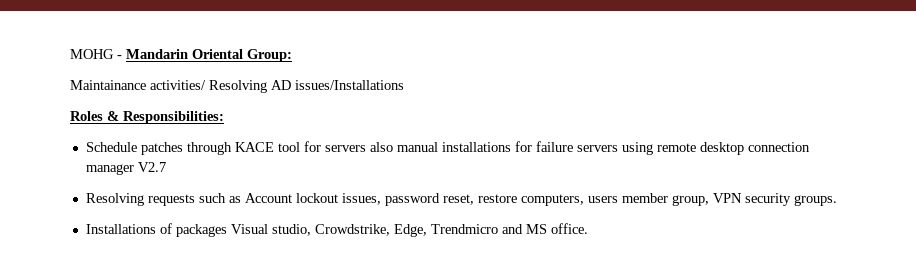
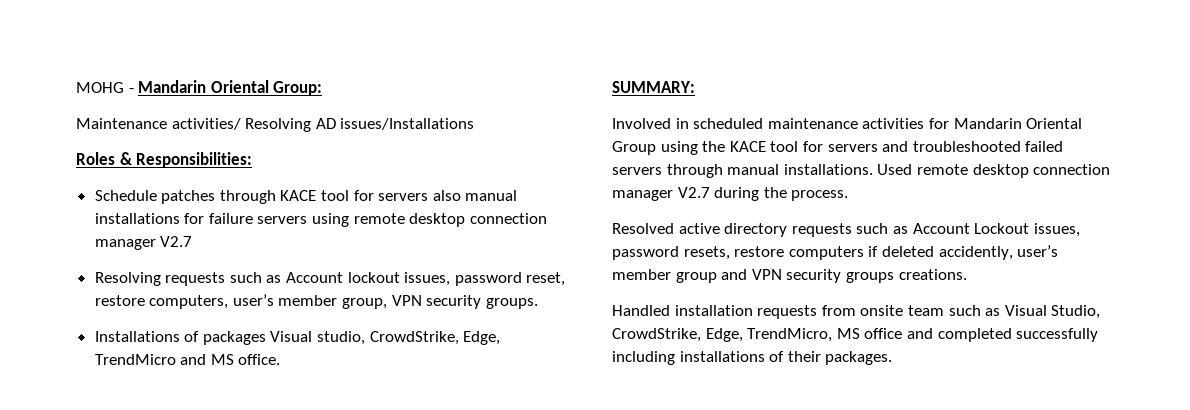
[70,80,146,90] Maintainance -> [76,118,167,129] Maintenance
[587,196,618,203] users -> [232,294,274,306] user’s
[314,224,498,237] Crowdstrike, Edge, Trendmicro -> [369,331,501,345] [94,354,176,365] CrowdStrike, Edge, TrendMicro
(588, 228) none -> [612,81,695,93] [612,118,1083,129] [612,141,1064,155] [612,164,1111,178] [612,187,849,201] [612,223,1080,237] [612,245,1059,260] [612,269,967,283] [612,305,1101,319] [612,328,1099,342] [612,351,893,365] // SUMMARY: // Involved in scheduled maintenance activities for Mandarin Oriental Group using the KACE tool for servers and troubleshooted failed servers through manual installations. Used remote desktop connection manager V2.7 during the process. // Resolved active directory requests such as Account Lockout issues, password resets, restore computers if deleted accidently, user’s member group and VPN security groups creations. // Handled installation requests from onsite team such as Visual Studio, CrowdStrike, Edge, TrendMicro, MS office and completed successfully including installations of their packages.

